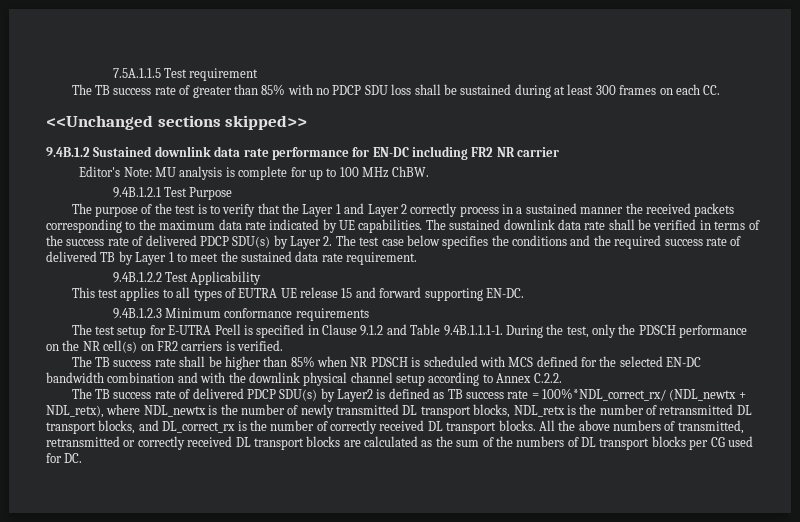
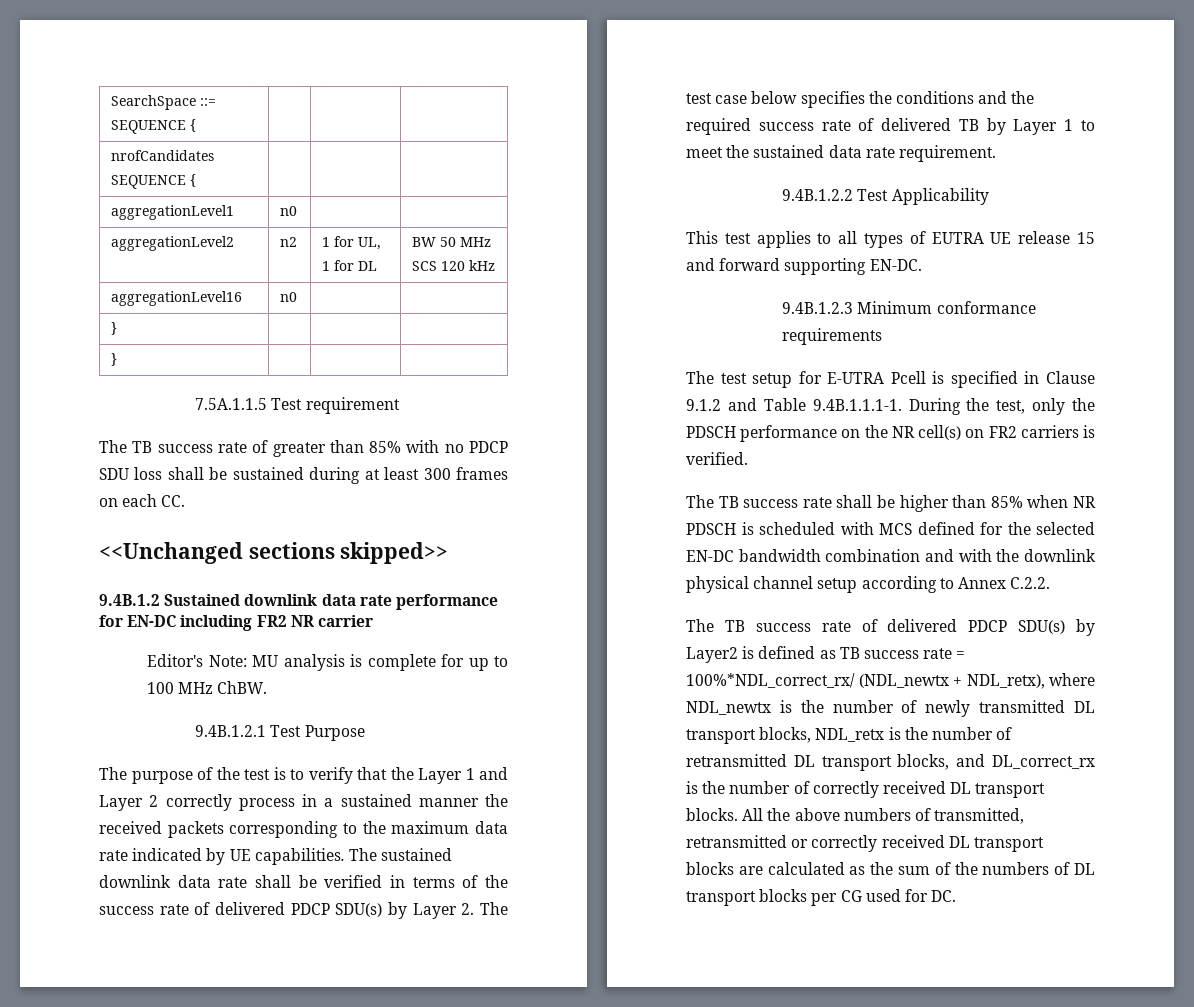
(112, 73) none -> [111,95,217,110] [111,119,197,134] [111,150,215,161] [111,174,197,189] [111,205,235,220] [280,206,298,216] [111,236,235,251] [280,237,298,247] [322,236,382,250] [322,260,378,271] [412,237,492,247] [412,260,496,271] [111,291,243,306] [280,292,298,302] [111,322,118,335] [111,353,118,366] SearchSpace ::= SEQUENCE { | | | // nrofCandidates SEQUENCE { | | | // aggregationLevel1 | n0 | | // aggregationLevel2 | n2 | 1 for UL, 1 for DL | BW 50 MHz SCS 120 kHz // aggregationLevel16 | n0 | | // } | | | // } | | | //

